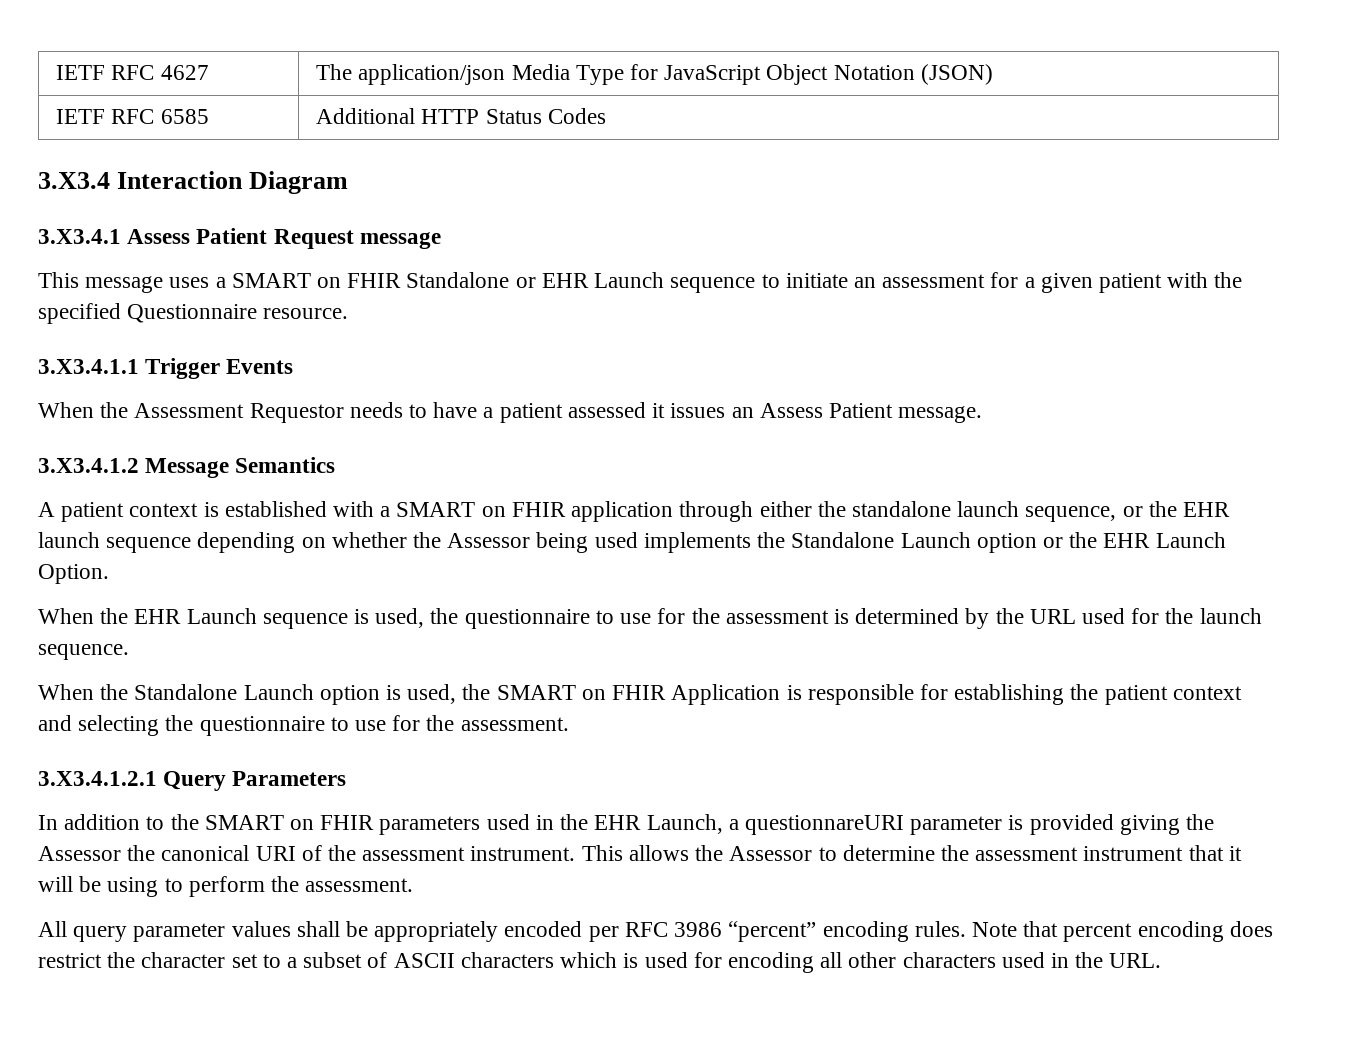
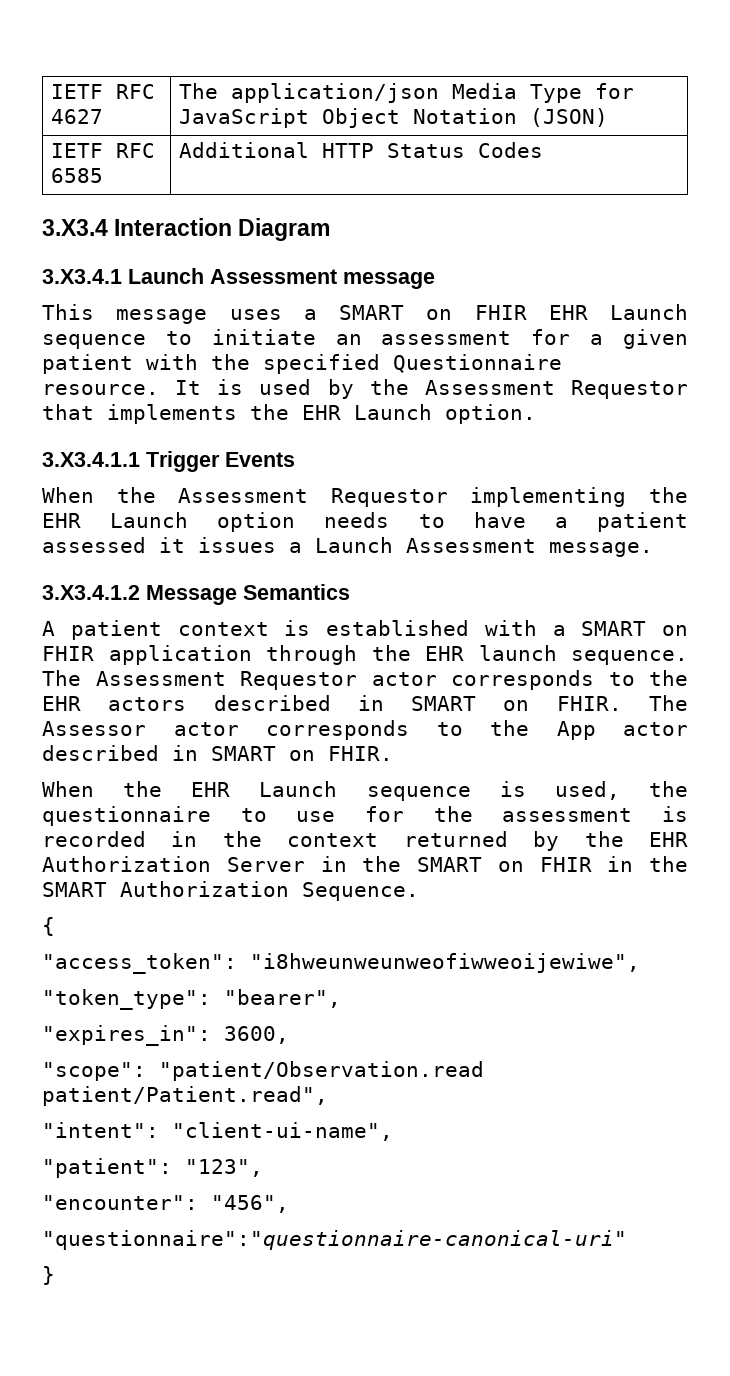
[127,228,354,249] Assess Patient Request -> [128,268,337,284] Launch Assessment
[406,272,536,288] Standalone or -> (527, 312) none
(349, 313) none -> [175,379,688,399] [42,404,536,424] It is used by the Assessment Requestor that implements the EHR Launch option.
(344, 413) none -> [470,487,689,507] [42,512,296,532] implementing the EHR Launch option
[731,403,893,418] an Assess Patient -> [289,537,536,553] a Launch Assessment
[759,501,1230,522] [38,532,1226,553] [38,564,109,584] either the standalone launch sequence, or the EHR launch sequence depending on whether the Assessor being used implements the Standalone Launch option or the EHR Launch Option. -> [371,645,688,665] [42,670,688,690] [42,695,688,711] [42,720,688,740] [42,745,393,761] the EHR launch sequence. The Assessment Requestor actor corresponds to the EHR actors described in SMART on FHIR. The Assessor actor corresponds to the App actor described in SMART on FHIR.
[855,608,1262,629] [38,644,129,660] [38,684,1242,705] [38,715,569,736] [38,771,347,791] [38,814,1214,835] [38,845,1242,861] [38,876,414,897] [38,921,1273,942] [38,952,1162,973] determined by the URL used for the launch sequence. // When the Standalone Launch option is used, the SMART on FHIR Application is responsible for establishing the patient context and selecting the questionnaire to use for the assessment. // 3.X3.4.1.2.1 Query Parameters // In addition to the SMART on FHIR parameters used in the EHR Launch, a questionnareURI parameter is provided giving the Assessor the canonical URI of the assessment instrument. This allows the Assessor to determine the assessment instrument that it will be using to perform the assessment. // All query parameter values shall be appropriately encoded per RFC 3986 “percent” encoding rules. Note that percent encoding does restrict the character set to a subset of ASCII characters which is used for encoding all other characters used in the URL. -> [42,831,689,851] [42,856,688,872] [42,881,419,901] [42,917,55,936] [42,953,640,974] [42,989,341,1010] [42,1025,289,1046] [42,1061,484,1081] [42,1086,328,1106] [42,1122,393,1141] [42,1158,263,1178] [42,1195,289,1213] [42,1230,627,1250] [42,1266,55,1285] recorded in the context returned by the EHR Authorization Server in the SMART on FHIR in the SMART Authorization Sequence. // { // "access_token": "i8hweunweunweofiwweoijewiwe", // "token_type": "bearer", // "expires_in": 3600, // "scope": "patient/Observation.read patient/Patient.read", // "intent": "client-ui-name", // "patient": "123", // "encounter": "456", // "questionnaire":"questionnaire-canonical-uri" // }

